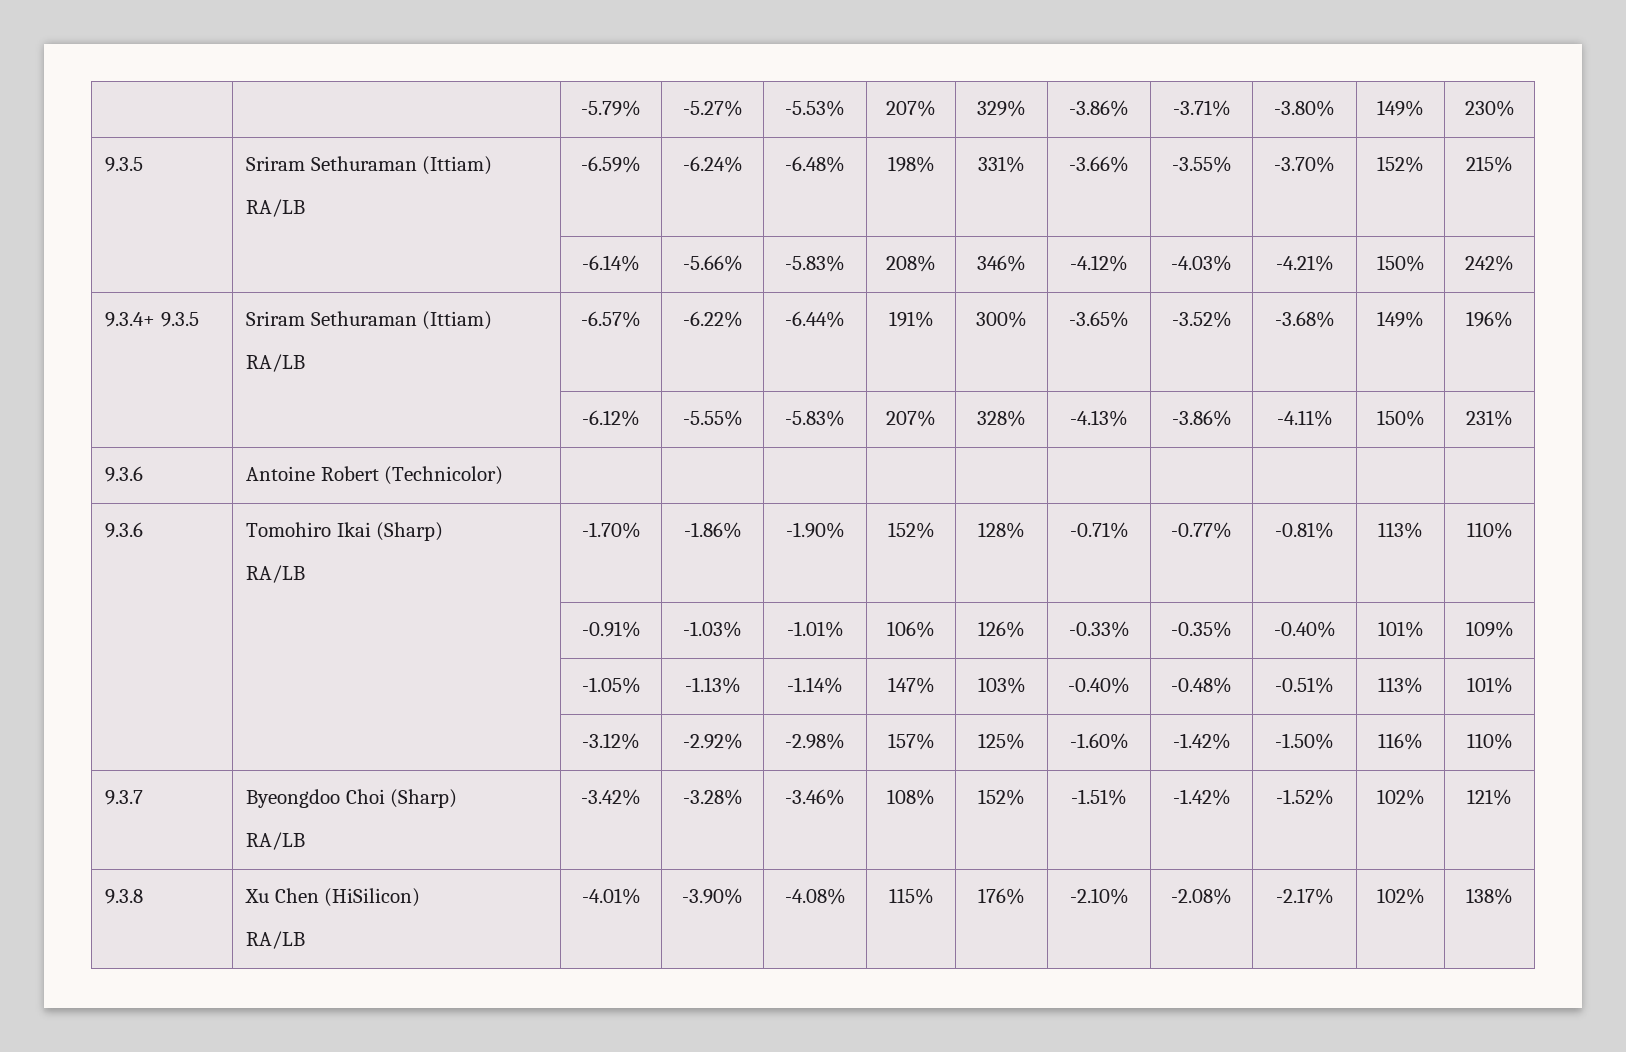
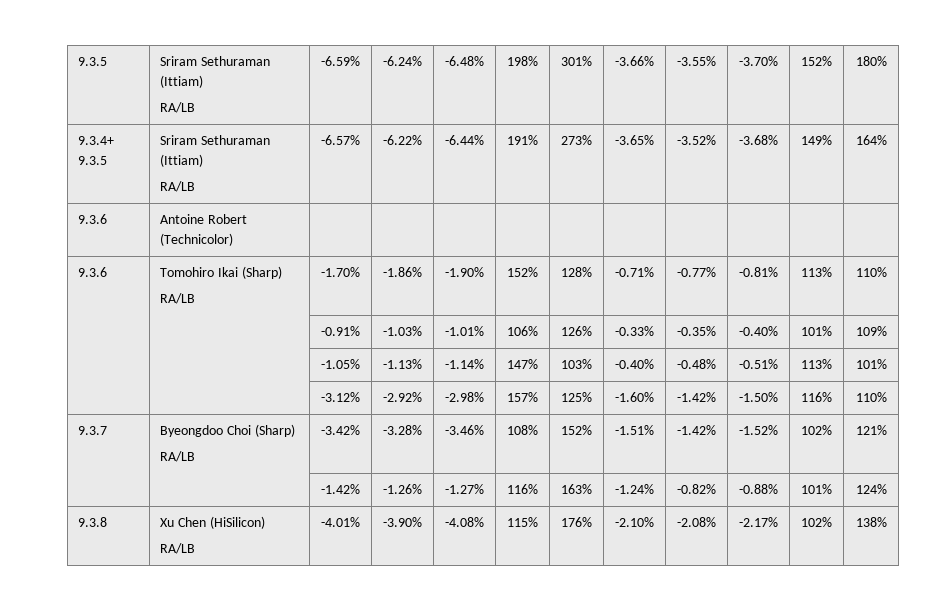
[581,100,641,117] [682,100,743,117] [785,100,845,117] [886,100,936,117] [977,100,1026,117] [1069,100,1129,117] [1172,100,1231,117] [1274,100,1335,117] [1377,100,1424,117] [1464,100,1515,117] | | -5.79% | -5.27% | -5.53% | 207% | 329% | -3.86% | -3.71% | -3.80% | 149% | 230% // -> (78, 61) none
[978,156,1025,173] 331% -> [561,56,592,66] 301%
[1466,156,1513,173] [582,255,640,272] [682,255,743,272] [785,255,845,272] [886,255,936,272] [977,255,1026,272] [1070,255,1128,272] [1171,255,1232,272] [1275,255,1334,272] [1376,255,1425,272] [1465,255,1514,272] 215% // | | -6.14% | -5.66% | -5.83% | 208% | 346% | -4.12% | -4.03% | -4.21% | 150% | 242% -> [855,56,887,66] 180%
[976,311,1027,328] 300% -> [561,135,592,145] 273%
[1466,311,1513,328] [582,410,640,427] [682,410,743,427] [785,410,845,427] [886,410,936,427] [977,410,1026,427] [1070,410,1128,427] [1171,410,1232,427] [1276,410,1333,427] [1376,410,1425,427] [1466,410,1513,427] 196% // | | -6.12% | -5.55% | -5.83% | 207% | 328% | -4.13% | -3.86% | -4.11% | 150% | 231% -> [855,135,887,145] 164%
(1512, 797) none -> [321,484,360,494] [383,484,422,494] [445,484,484,494] [507,484,538,494] [561,484,592,494] [615,484,654,494] [677,484,716,494] [739,484,778,494] [801,484,832,494] [855,484,887,494] // | | -1.42% | -1.26% | -1.27% | 116% | 163% | -1.24% | -0.82% | -0.88% | 101% | 124%

